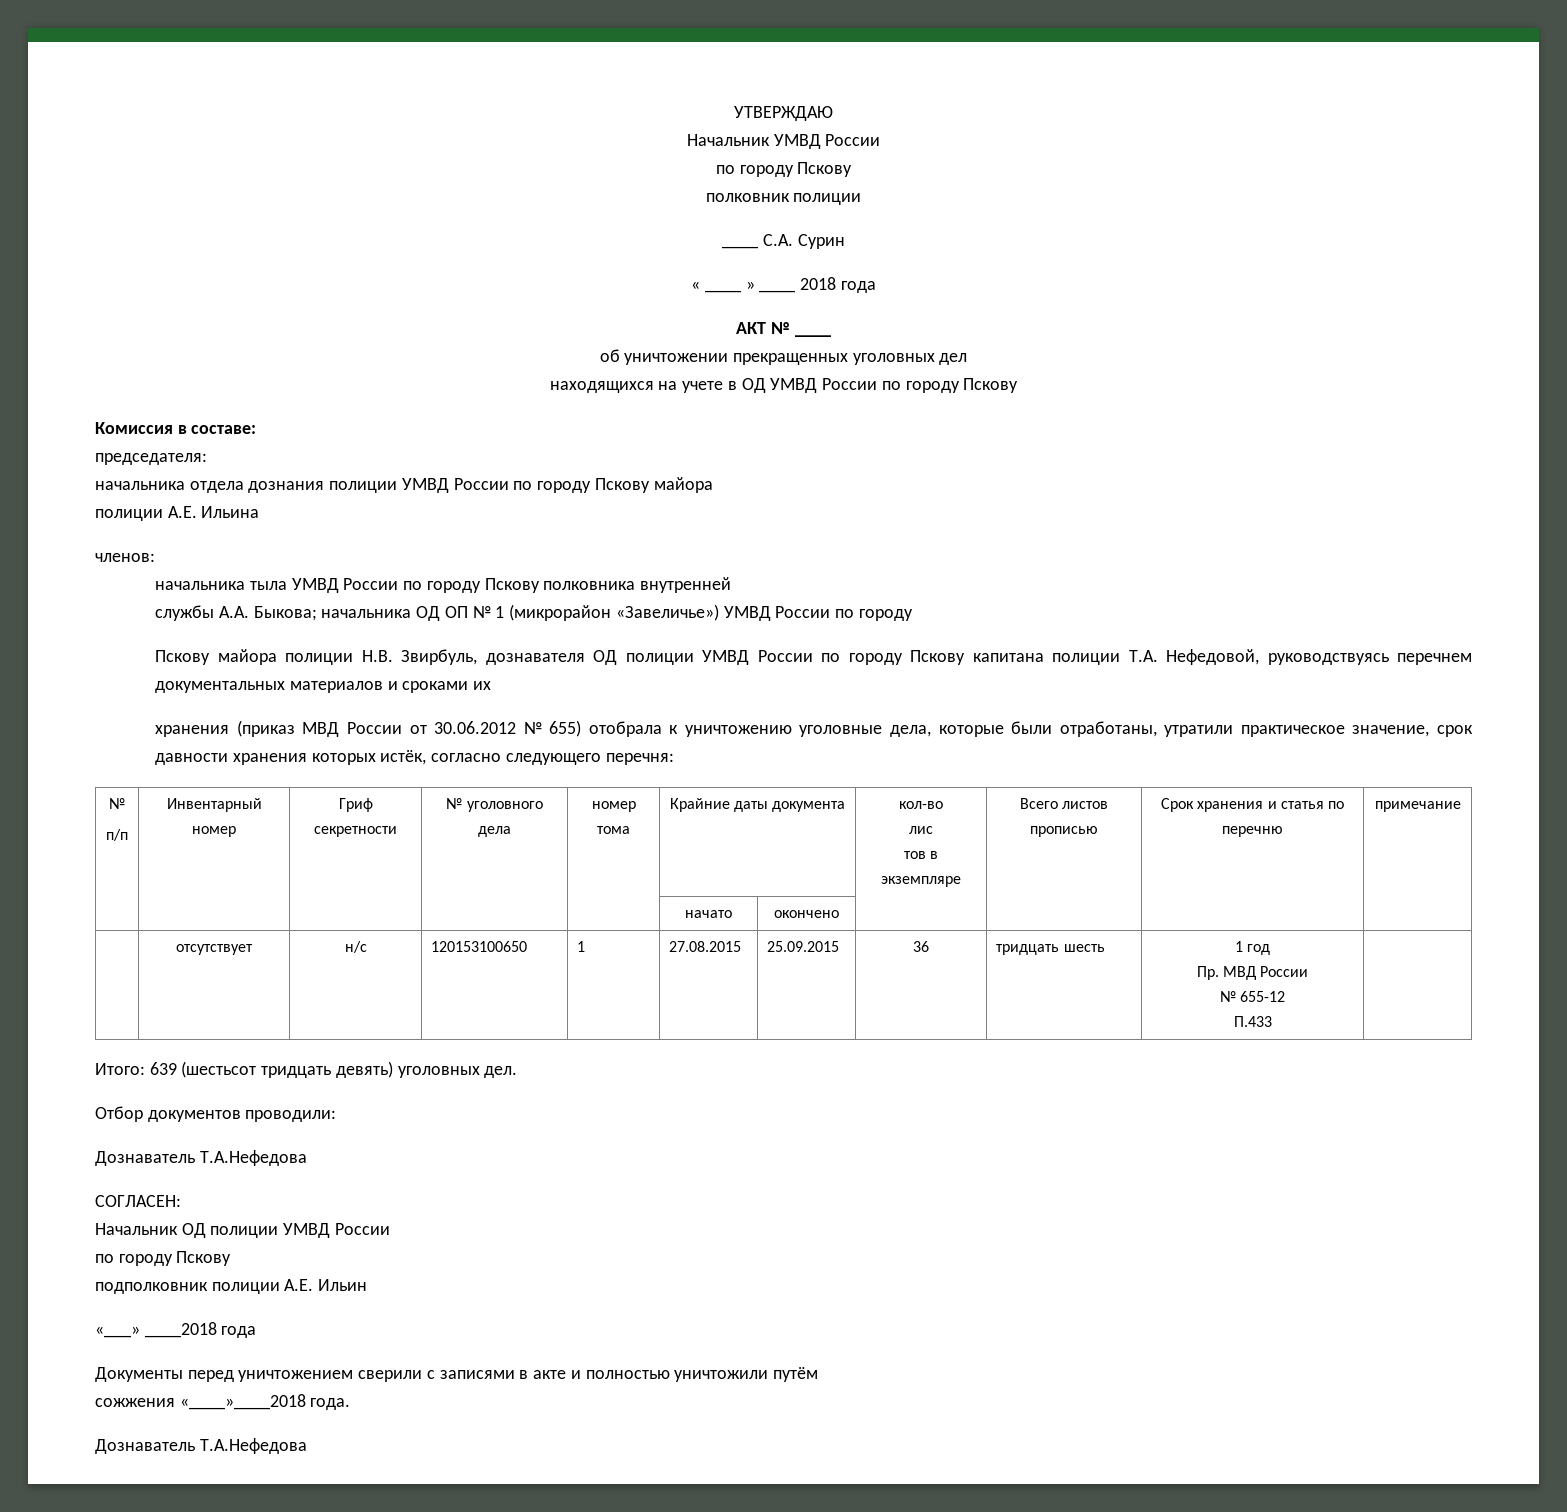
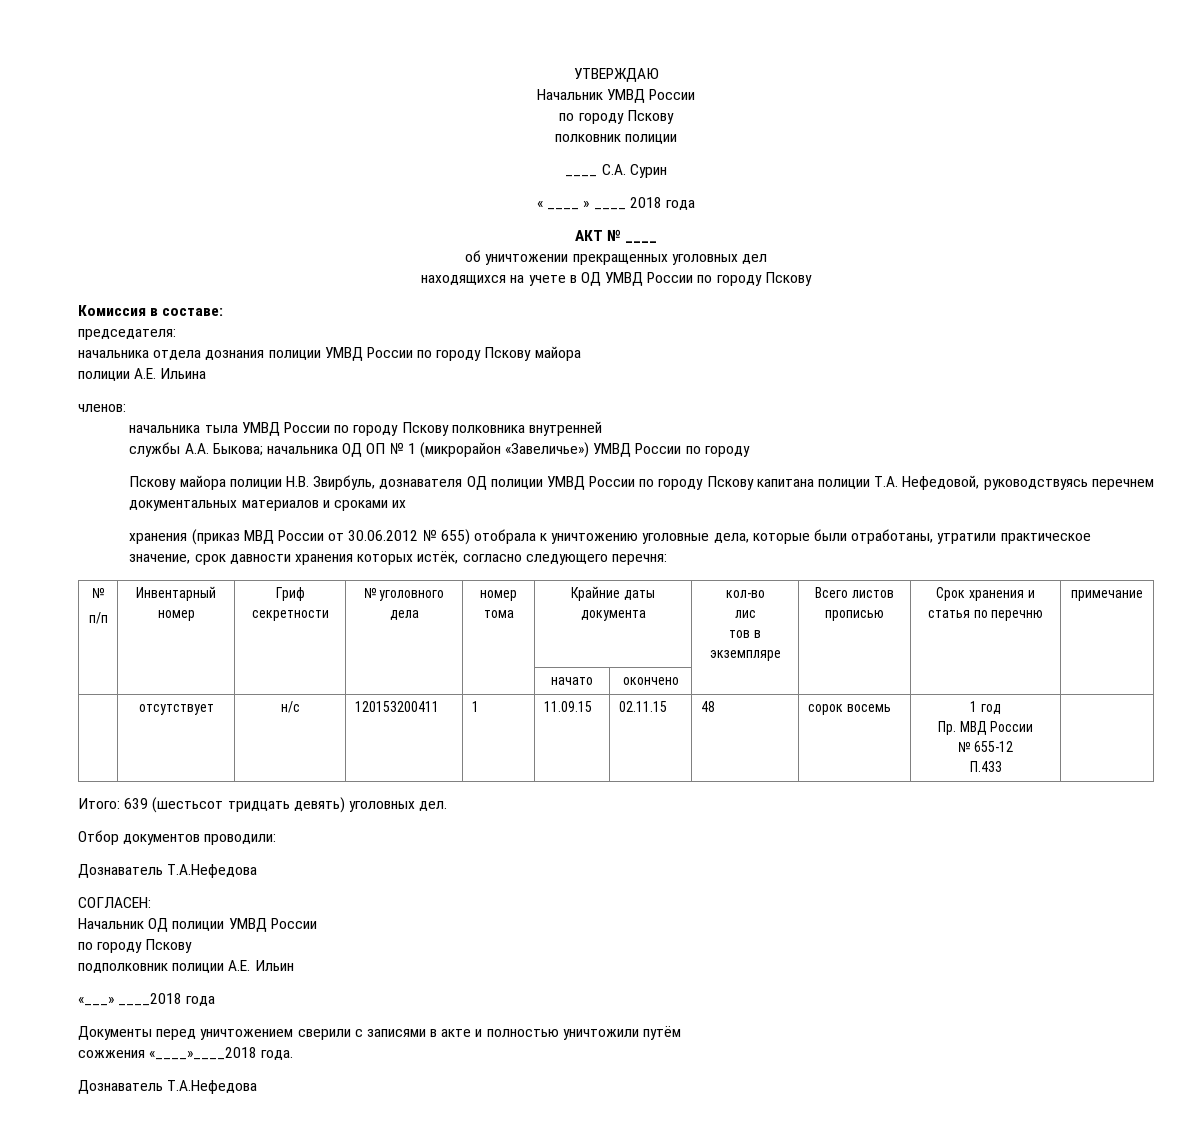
[431,941,528,952] [577,941,586,952] [669,941,742,952] [767,941,840,952] [913,941,929,952] [996,944,1105,955] 120153100650 | 1 | 27.08.2015 | 25.09.2015 | 36 | тридцать шесть -> [354,701,439,712] [471,701,479,712] [543,701,592,712] [618,701,667,712] [700,701,715,712] [807,704,891,715] 120153200411 | 1 | 11.09.15 | 02.11.15 | 48 | сорок восемь

